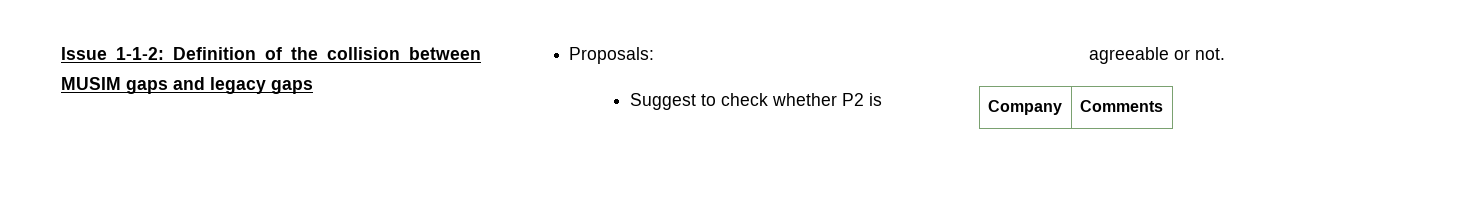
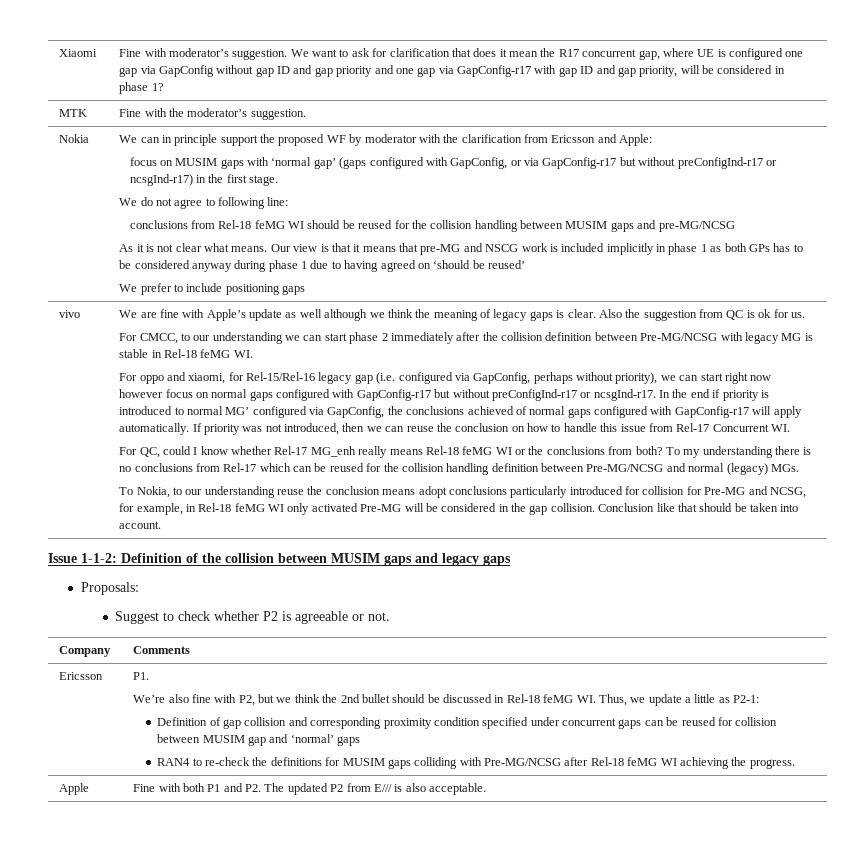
(61, 53) none -> [59,49,98,57] [119,48,804,60] [119,65,785,77] [119,82,164,94] [59,109,88,117] [119,108,306,120] [59,134,90,143] [119,134,653,146] [129,157,777,169] [129,174,279,186] [119,197,289,209] [129,220,735,232] [119,243,803,255] [119,260,526,272] [119,283,306,295] [59,310,81,318] [119,309,805,321] [119,332,813,344] [119,349,253,358] [119,372,772,384] [119,389,769,401] [119,406,802,418] [119,423,791,435] [119,446,812,458] [119,463,799,475] [119,486,806,498] [119,503,799,515] [119,521,162,529] Xiaomi | Fine with moderator’s suggestion. We want to ask for clarification that does it mean the R17 concurrent gap, where UE is configured one gap via GapConfig without gap ID and gap priority and one gap via GapConfig-r17 with gap ID and gap priority, will be considered in phase 1? // MTK | Fine with the moderator’s suggestion. // Nokia | We can in principle support the proposed WF by moderator with the clarification from Ericsson and Apple: // focus on MUSIM gaps with ‘normal gap’ (gaps configured with GapConfig, or via GapConfig-r17 but without preConfigInd-r17 or ncsgInd-r17) in the first stage. // We do not agree to following line: // conclusions from Rel-18 feMG WI should be reused for the collision handling between MUSIM gaps and pre-MG/NCSG // As it is not clear what means. Our view is that it means that pre-MG and NSCG work is included implicitly in phase 1 as both GPs has to be considered anyway during phase 1 due to having agreed on ‘should be reused’ // We prefer to include positioning gaps // vivo | We are fine with Apple’s update as well although we think the meaning of legacy gaps is clear. Also the suggestion from QC is ok for us. // For CMCC, to our understanding we can start phase 2 immediately after the collision definition between Pre-MG/NCSG with legacy MG is stable in Rel-18 feMG WI. // For oppo and xiaomi, for Rel-15/Rel-16 legacy gap (i.e. configured via GapConfig, perhaps without priority), we can start right now however focus on normal gaps configured with GapConfig-r17 but without preConfigInd-r17 or ncsgInd-r17. In the end if priority is introduced to normal MG’ configured via GapConfig, the conclusions achieved of normal gaps configured with GapConfig-r17 will apply automatically. If priority was not introduced, then we can reuse the conclusion on how to handle this issue from Rel-17 Concurrent WI. // For QC, could I know whether Rel-17 MG_enh really means Rel-18 feMG WI or the conclusions from both? To my understanding there is no conclusions from Rel-17 which can be reused for the collision handling definition between Pre-MG/NCSG and normal (legacy) MGs. // To Nokia, to our understanding reuse the conclusion means adopt conclusions particularly introduced for collision for Pre-MG and NCSG, for example, in Rel-18 feMG WI only activated Pre-MG will be considered in the gap collision. Conclusion like that should be taken into account. //
(1163, 106) none -> [59,672,104,680] [133,672,150,680] [133,694,760,706] [157,717,778,729] [157,734,361,746] [157,757,795,769] [59,783,90,795] [133,783,487,795] // Ericsson | P1. // We’re also fine with P2, but we think the 2nd bullet should be discussed in Rel-18 feMG WI. Thus, we update a little as P2-1: // Definition of gap collision and corresponding proximity condition specified under concurrent gaps can be reused for collision between MUSIM gap and ‘normal’ gaps // RAN4 to re-check the definitions for MUSIM gaps colliding with Pre-MG/NCSG after Rel-18 feMG WI achieving the progress. // Apple | Fine with both P1 and P2. The updated P2 from E/// is also acceptable.

